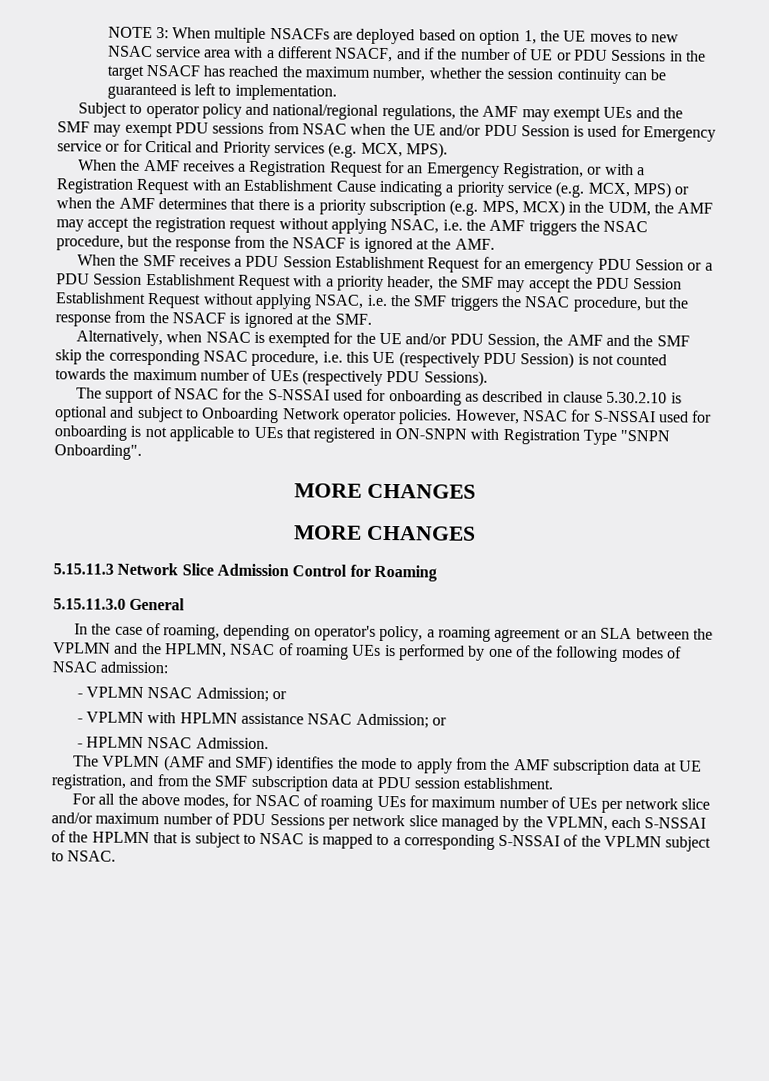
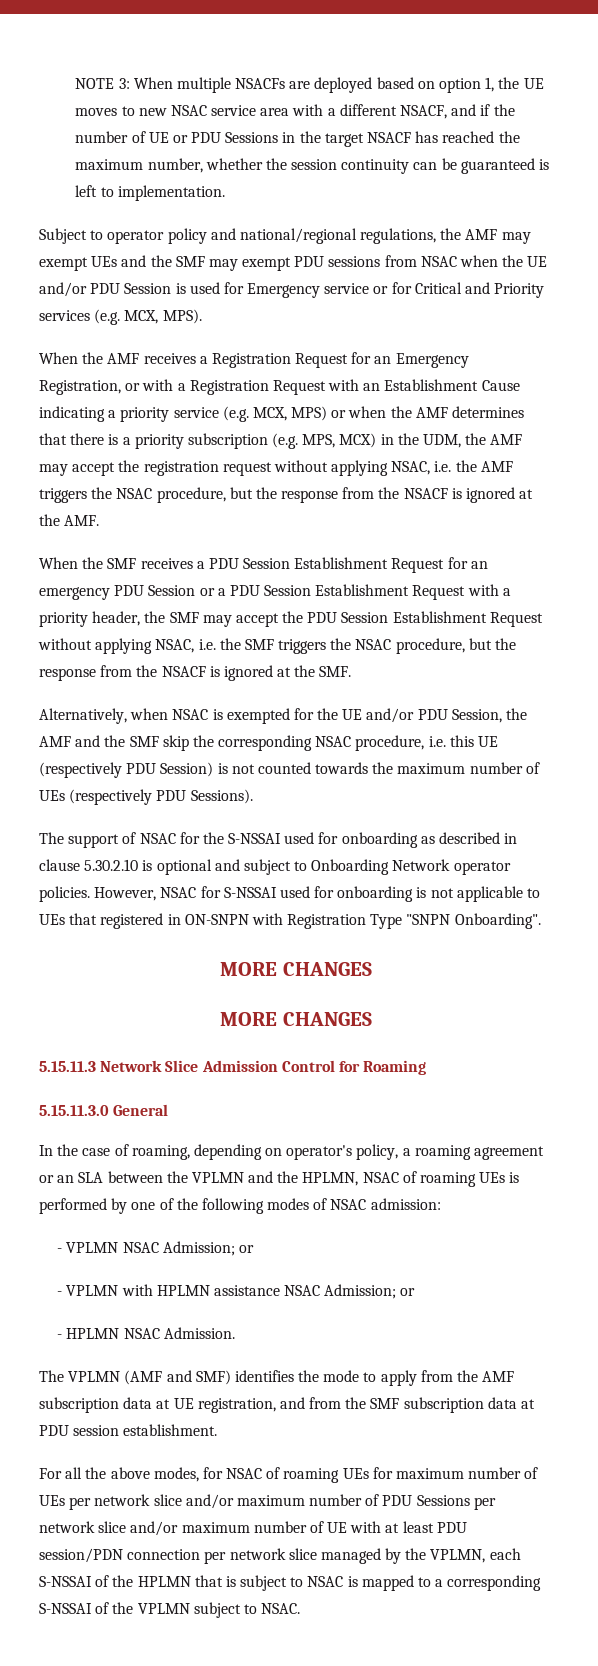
(438, 821) none -> [130,1521,467,1536] [39,1548,317,1564] and/or maximum number of UE with at least PDU session/PDN connection per network slice

